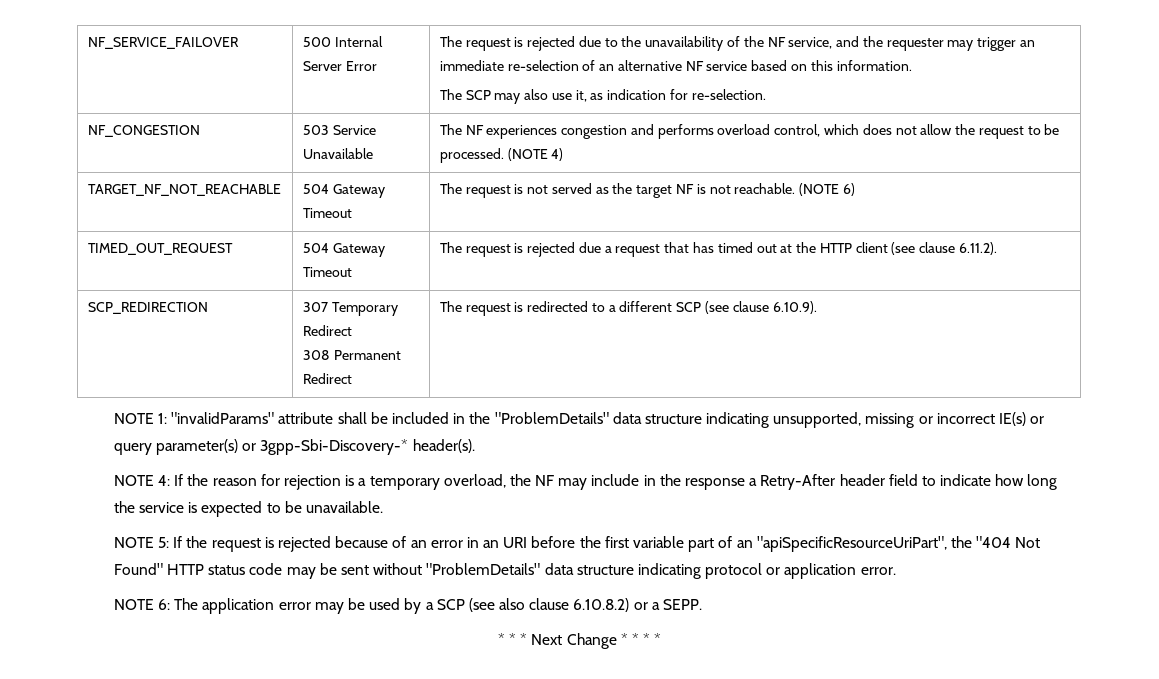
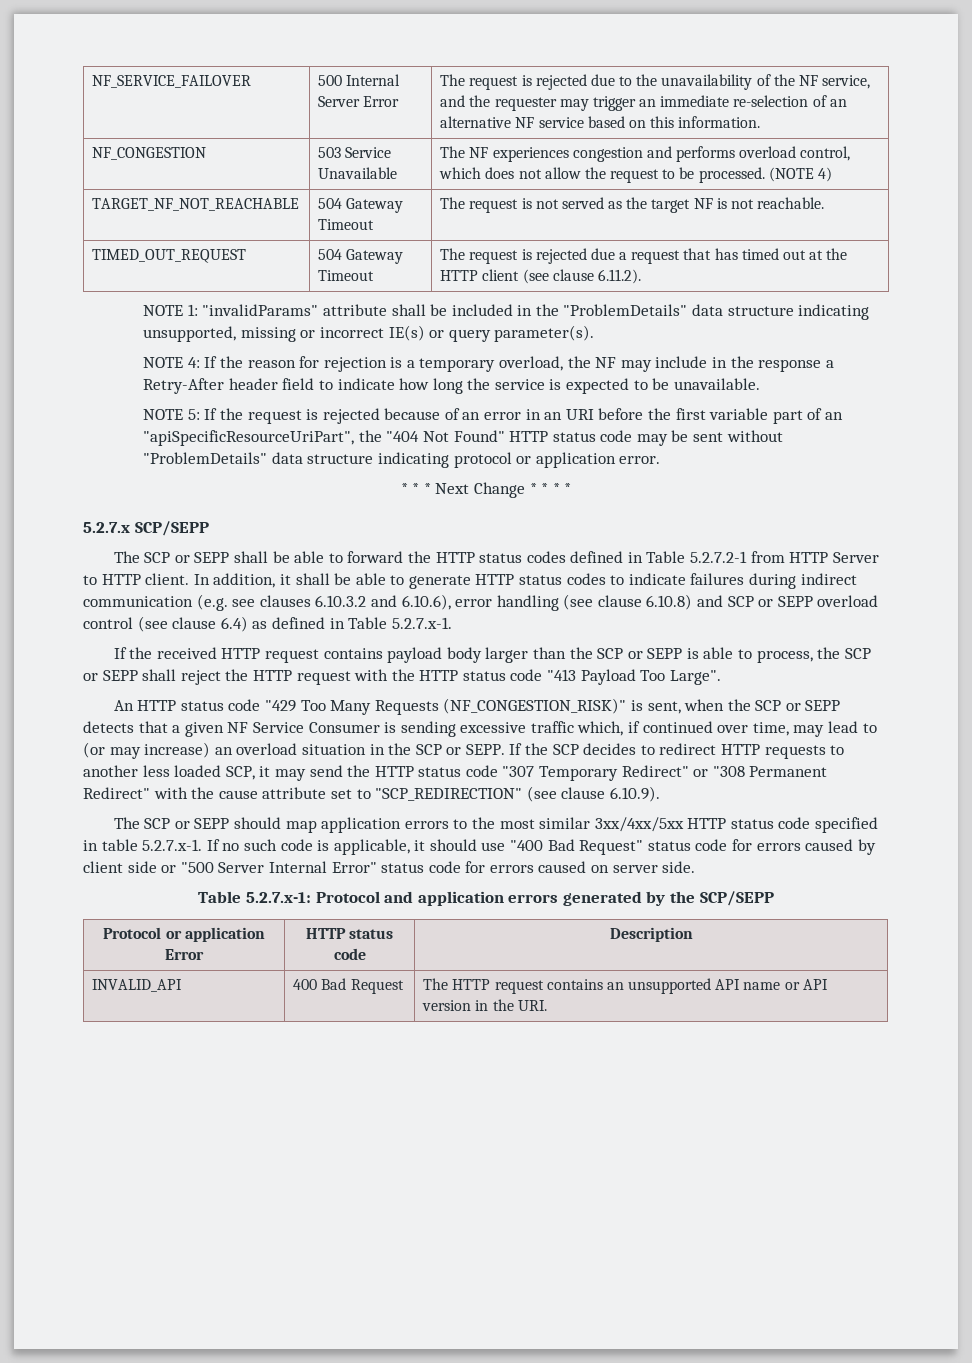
[439,89,766,104] // The SCP may also use it, as indication for re-selection. -> (761, 122) none
[799,183,855,196] (NOTE 6) -> (825, 203) none
[87,302,208,314] [302,302,398,316] [302,325,352,336] [302,350,401,360] [302,373,352,384] [439,301,817,316] // SCP_REDIRECTION | 307 Temporary Redirect // 308 Permanent Redirect | The request is redirected to a different SCP (see clause 6.10.9). -> (641, 276) none
[156,439,475,455] parameter(s) or 3gpp-Sbi-Discovery-* header(s). -> [494,325,595,342] parameter(s).
[113,598,702,614] // NOTE 6: The application error may be used by a SCP (see also clause 6.10.8.2) or a SEPP. -> (661, 460) none
(662, 639) none -> [83,521,209,536] [113,551,879,563] [83,573,857,589] [83,594,879,611] [83,616,452,632] [113,647,871,663] [83,669,721,685] [113,698,841,715] [83,721,877,737] [83,742,845,759] [83,765,828,781] [83,786,660,802] [113,817,879,833] [83,839,876,855] [83,861,696,873] [198,891,774,906] [103,927,265,942] [165,949,204,960] [305,928,394,939] [333,948,366,960] [609,927,693,942] [92,979,183,992] [293,978,404,994] [423,978,828,994] [422,999,547,1011] // 5.2.7.x SCP/SEPP // The SCP or SEPP shall be able to forward the HTTP status codes defined in Table 5.2.7.2-1 from HTTP Server to HTTP client. In addition, it shall be able to generate HTTP status codes to indicate failures during indirect communication (e.g. see clauses 6.10.3.2 and 6.10.6), error handling (see clause 6.10.8) and SCP or SEPP overload control (see clause 6.4) as defined in Table 5.2.7.x-1. // If the received HTTP request contains payload body larger than the SCP or SEPP is able to process, the SCP or SEPP shall reject the HTTP request with the HTTP status code "413 Payload Too Large". // An HTTP status code "429 Too Many Requests (NF_CONGESTION_RISK)" is sent, when the SCP or SEPP detects that a given NF Service Consumer is sending excessive traffic which, if continued over time, may lead to (or may increase) an overload situation in the SCP or SEPP. If the SCP decides to redirect HTTP requests to another less loaded SCP, it may send the HTTP status code "307 Temporary Redirect" or "308 Permanent Redirect" with the cause attribute set to "SCP_REDIRECTION" (see clause 6.10.9). // The SCP or SEPP should map application errors to the most similar 3xx/4xx/5xx HTTP status code specified in table 5.2.7.x-1. If no such code is applicable, it should use "400 Bad Request" status code for errors caused by client side or "500 Server Internal Error" status code for errors caused on server side. // Table 5.2.7.x-1: Protocol and application errors generated by the SCP/SEPP // Protocol or application Error | HTTP status code | Description // INVALID_API | 400 Bad Request | The HTTP request contains an unsupported API name or API version in the URI.

